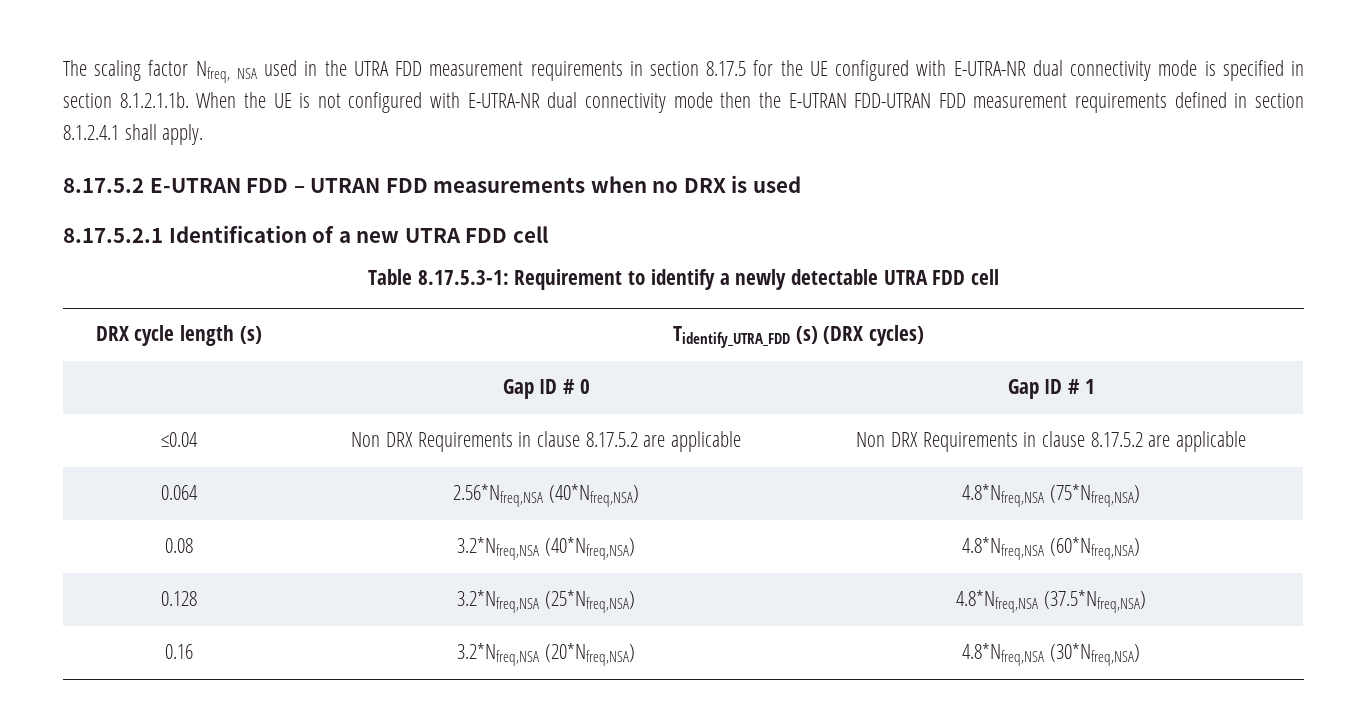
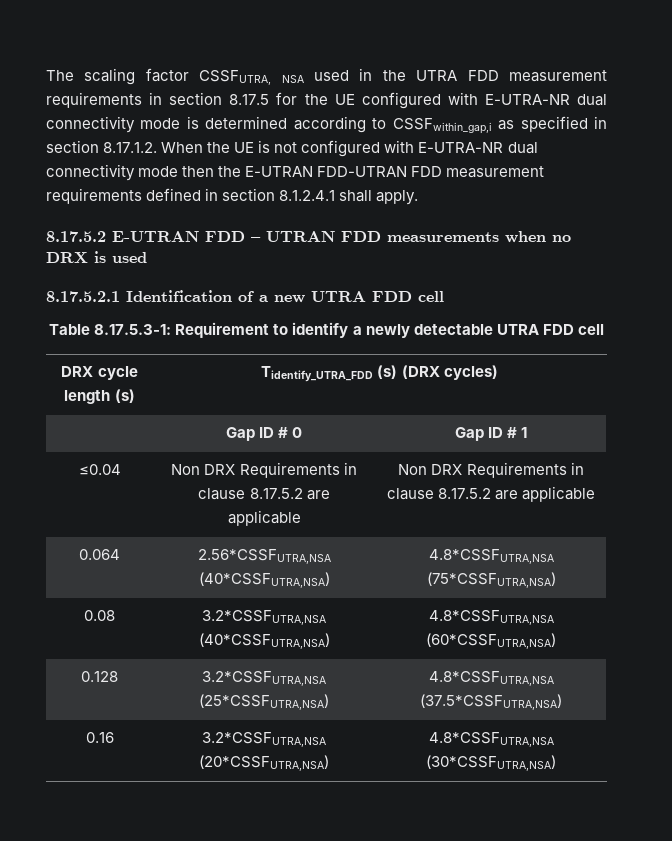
[195,61,230,83] Nfreq, -> [199,70,272,85] CSSFUTRA,
(1216, 68) none -> [205,116,515,134] determined according to CSSFwithin_gap,i as
[119,92,189,108] 8.1.2.1.1b. -> [103,142,158,153] 8.17.1.2.
[453,484,639,507] [962,484,1140,507] [164,538,193,553] [457,537,635,560] [962,537,1140,560] [160,591,197,606] [457,590,635,613] [956,590,1146,613] [164,644,193,659] [457,643,635,666] [962,643,1140,666] 2.56*Nfreq,NSA (40*Nfreq,NSA) | 4.8*Nfreq,NSA (75*Nfreq,NSA) // 0.08 | 3.2*Nfreq,NSA (40*Nfreq,NSA) | 4.8*Nfreq,NSA (60*Nfreq,NSA) // 0.128 | 3.2*Nfreq,NSA (25*Nfreq,NSA) | 4.8*Nfreq,NSA (37.5*Nfreq,NSA) // 0.16 | 3.2*Nfreq,NSA (20*Nfreq,NSA) | 4.8*Nfreq,NSA (30*Nfreq,NSA) -> [197,549,331,564] [198,572,330,588] [428,549,554,564] [426,572,556,588] [84,610,115,621] [202,610,326,625] [198,633,330,649] [428,610,554,625] [426,633,556,649] [81,671,118,682] [202,671,326,686] [199,694,329,710] [428,671,554,686] [420,694,562,710] [85,732,114,743] [202,732,326,747] [199,755,329,771] [428,732,554,747] [426,755,556,771] 2.56*CSSFUTRA,NSA (40*CSSFUTRA,NSA) | 4.8*CSSFUTRA,NSA (75*CSSFUTRA,NSA) // 0.08 | 3.2*CSSFUTRA,NSA (40*CSSFUTRA,NSA) | 4.8*CSSFUTRA,NSA (60*CSSFUTRA,NSA) // 0.128 | 3.2*CSSFUTRA,NSA (25*CSSFUTRA,NSA) | 4.8*CSSFUTRA,NSA (37.5*CSSFUTRA,NSA) // 0.16 | 3.2*CSSFUTRA,NSA (20*CSSFUTRA,NSA) | 4.8*CSSFUTRA,NSA (30*CSSFUTRA,NSA)

